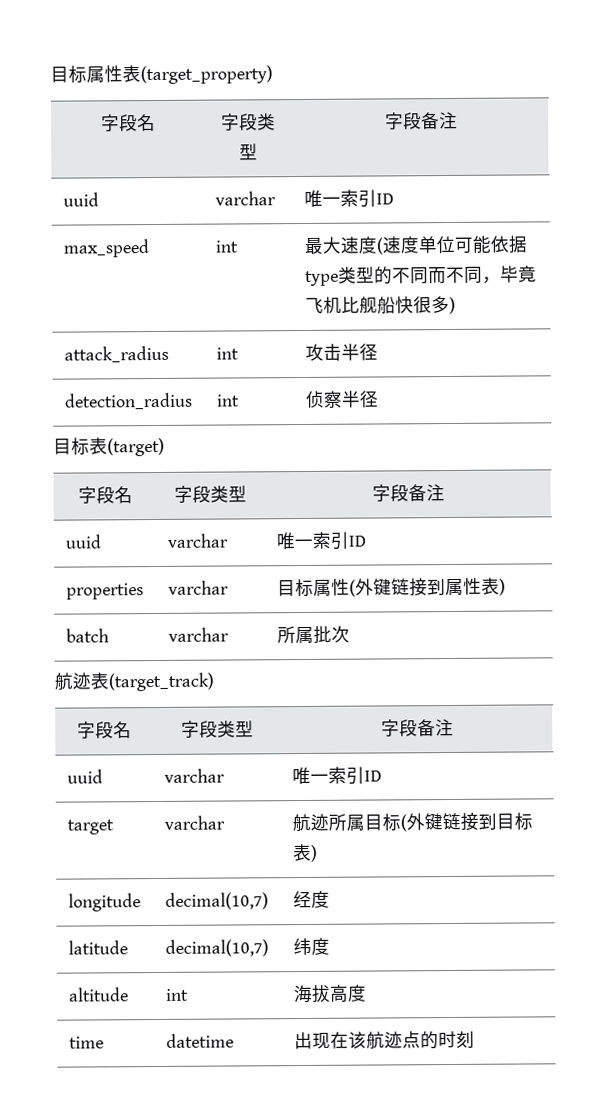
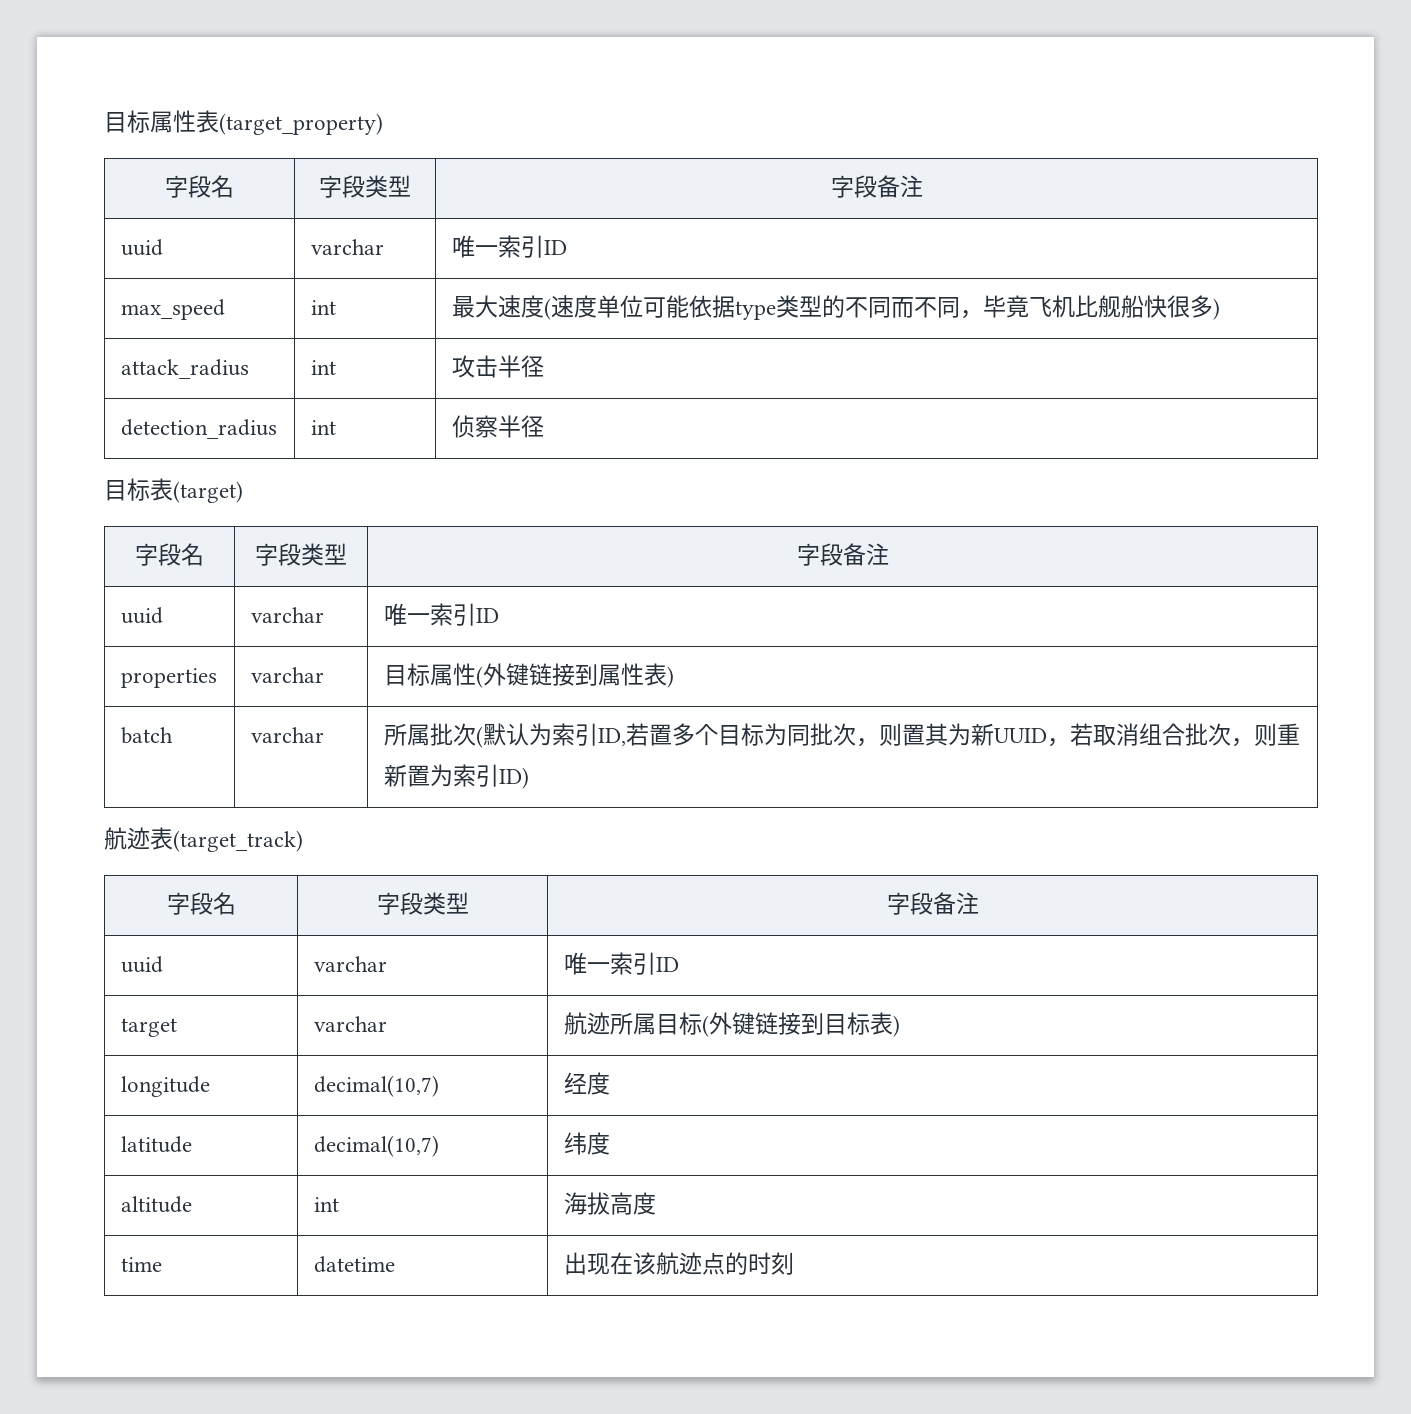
(351, 634) none -> [475,723,1300,748] [383,764,529,789] (默认为索引ID,若置多个目标为同批次，则置其为新UUID，若取消组合批次，则重新置为索引ID)

